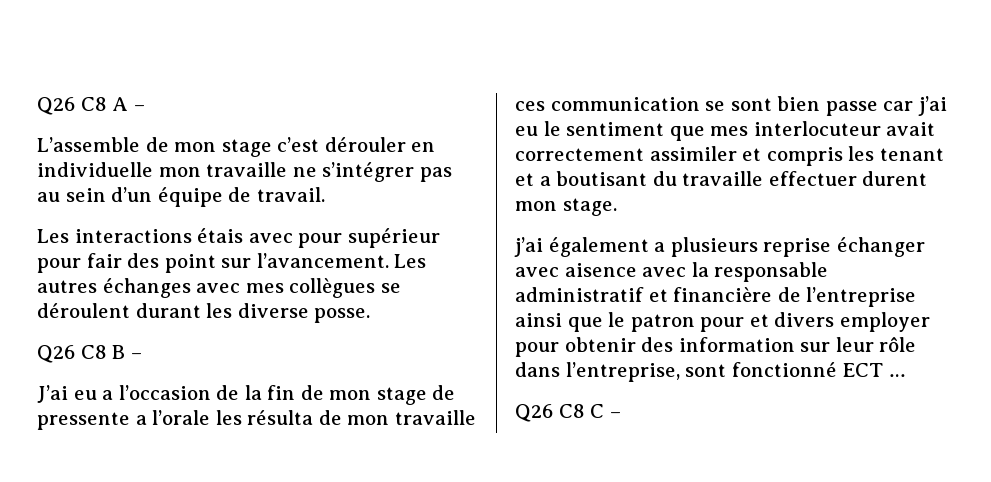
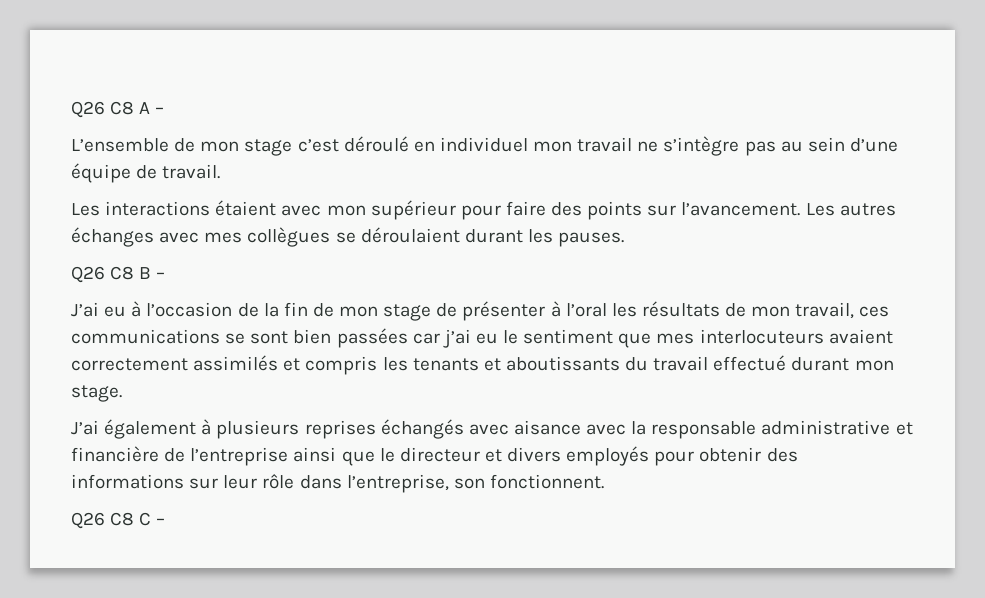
[37,137,140,152] L’assemble -> [71,138,169,152] L’ensemble
[324,137,436,152] [37,162,415,182] dérouler en individuelle mon travaille ne s’intégrer -> [343,136,740,156] déroulé en individuel mon travail ne s’intègre
[111,187,153,202] d’un -> [849,138,898,152] d’une
[197,228,440,248] [37,253,216,273] étais avec pour supérieur pour fair des point -> [215,200,643,220] étaient avec mon supérieur pour faire des points
[37,303,130,318] déroulent -> [360,227,460,243] déroulaient
[237,303,371,323] diverse posse. -> [558,232,625,247] pauses.
[102,390,114,400] a -> [131,301,142,317] à
[37,410,476,430] [515,97,700,111] pressente a l’orale les résulta de mon travaille ces communication -> [462,301,890,321] [71,329,220,344] présenter à l’oral les résultats de mon travail, ces communications
[825,101,878,116] passe -> [336,328,408,348] passées
[753,121,936,136] [515,146,944,166] [515,171,928,186] [515,198,617,216] [514,237,925,257] [515,263,637,277] interlocuteur avait correctement assimiler et compris les tenant et a boutisant du travaille effectuer durent mon stage. // j’ai également a plusieurs reprise échanger avec aisence -> [699,329,893,344] [71,355,894,375] [71,385,122,402] [71,419,581,439] interlocuteurs avaient correctement assimilés et compris les tenants et aboutissants du travail effectué durant mon stage. // J’ai également à plusieurs reprises échangés avec aisance
[515,287,644,302] administratif -> [761,420,891,435] administrative
[630,314,745,332] patron pour -> [399,447,480,462] directeur
[839,312,930,332] employer -> [566,446,650,466] employés
[678,337,795,352] information -> [71,474,184,489] informations
[685,362,906,377] sont fonctionné ECT … -> [453,474,604,489] son fonctionnent.

